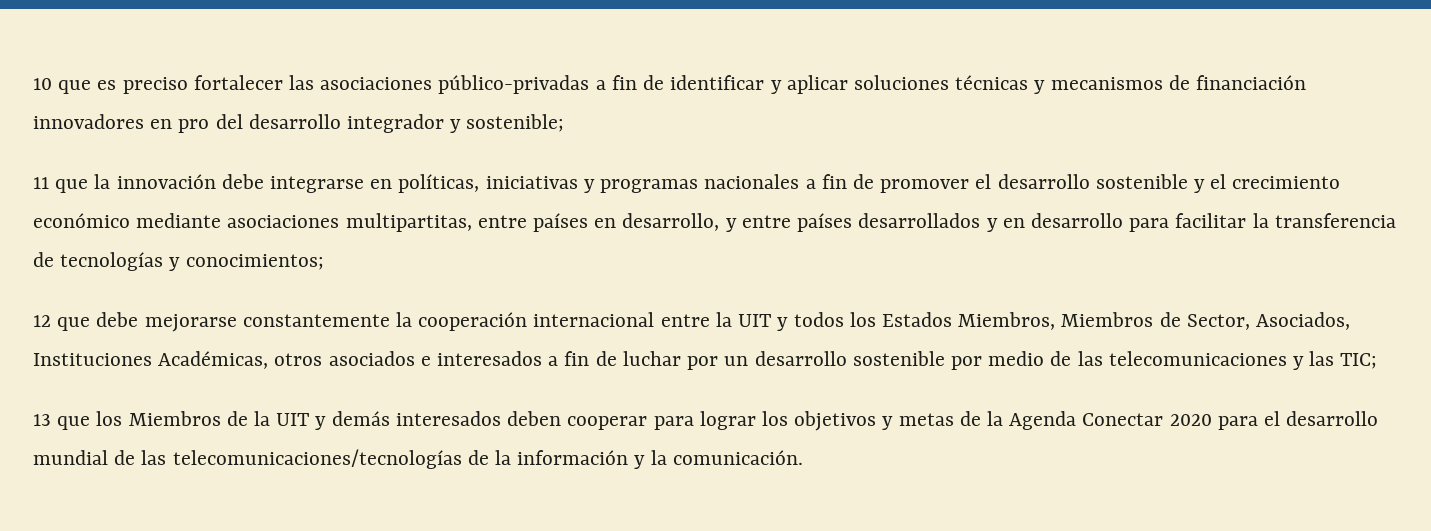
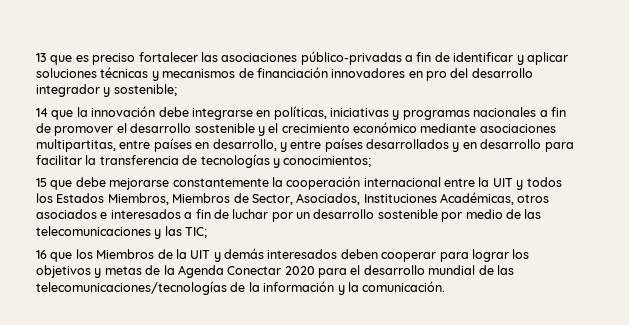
[33,78,52,90] 10 -> [36,53,47,62] 13
[33,177,49,189] 11 -> [36,108,48,117] 14
[33,315,51,327] 12 -> [36,178,47,187] 15
[33,414,51,426] 13 -> [36,250,47,259] 16

